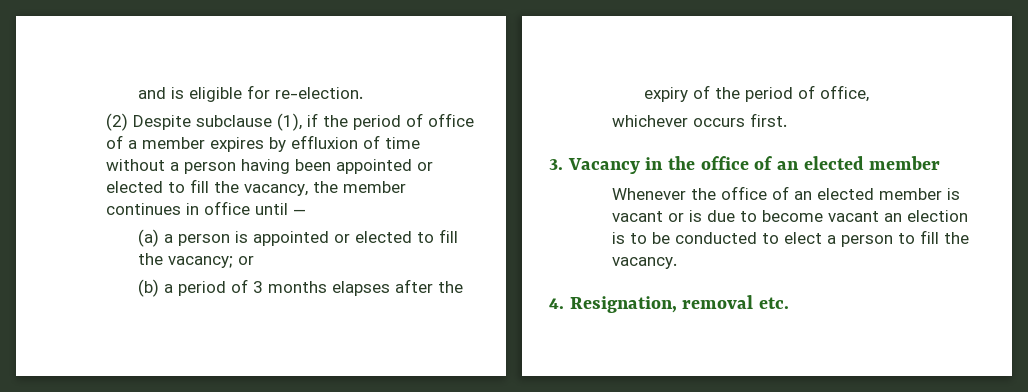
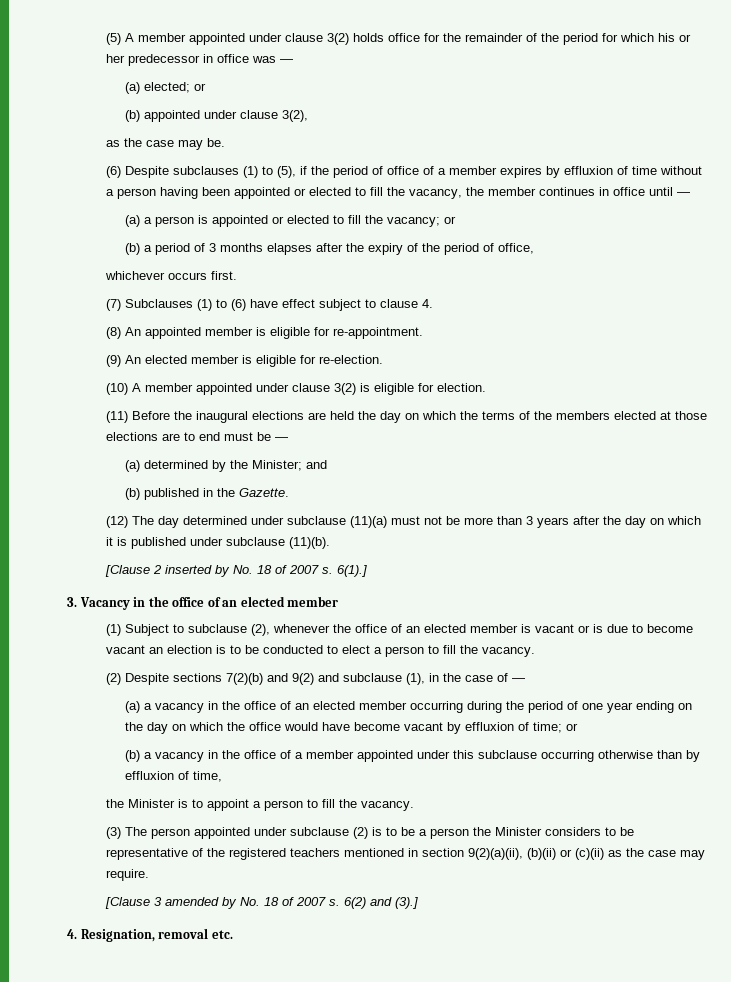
[137,85,363,102] [106,113,303,131] and is eligible for re-election. // (2) Despite subclause (1), -> [105,33,691,45] [105,54,293,66] [125,82,207,94] [125,110,309,122] [105,138,225,150] [105,166,296,178] (5) A member appointed under clause 3(2) holds office for the remainder of the period for which his or her predecessor in office was — // (a) elected; or // (b) appointed under clause 3(2), // as the case may be. // (6) Despite subclauses (1) to (5),
(788, 120) none -> [105,299,433,311] [105,327,423,339] [105,355,383,367] [105,383,486,395] [105,411,707,423] [105,432,288,441] [125,460,328,472] [125,488,290,500] [105,516,701,528] [105,537,330,549] [104,565,367,577] // (7) Subclauses (1) to (6) have effect subject to clause 4. // (8) An appointed member is eligible for re-appointment. // (9) An elected member is eligible for re-election. // (10) A member appointed under clause 3(2) is eligible for election. // (11) Before the inaugural elections are held the day on which the terms of the members elected at those elections are to end must be — // (a) determined by the Minister; and // (b) published in the Gazette. // (12) The day determined under subclause (11)(a) must not be more than 3 years after the day on which it is published under subclause (11)(b). // [Clause 2 inserted by No. 18 of 2007 s. 6(1).]
[612,188,687,200] Whenever -> [105,624,330,636] (1) Subject to subclause (2), whenever
(678, 263) none -> [105,673,525,685] [125,701,693,713] [125,722,579,734] [125,750,701,762] [125,771,223,782] [105,799,414,811] [105,827,634,839] [105,848,705,860] [105,869,149,881] [104,897,418,909] // (2) Despite sections 7(2)(b) and 9(2) and subclause (1), in the case of — // (a) a vacancy in the office of an elected member occurring during the period of one year ending on the day on which the office would have become vacant by effluxion of time; or // (b) a vacancy in the office of a member appointed under this subclause occurring otherwise than by effluxion of time, // the Minister is to appoint a person to fill the vacancy. // (3) The person appointed under subclause (2) is to be a person the Minister considers to be representative of the registered teachers mentioned in section 9(2)(a)(ii), (b)(ii) or (c)(ii) as the case may require. // [Clause 3 amended by No. 18 of 2007 s. 6(2) and (3).]

